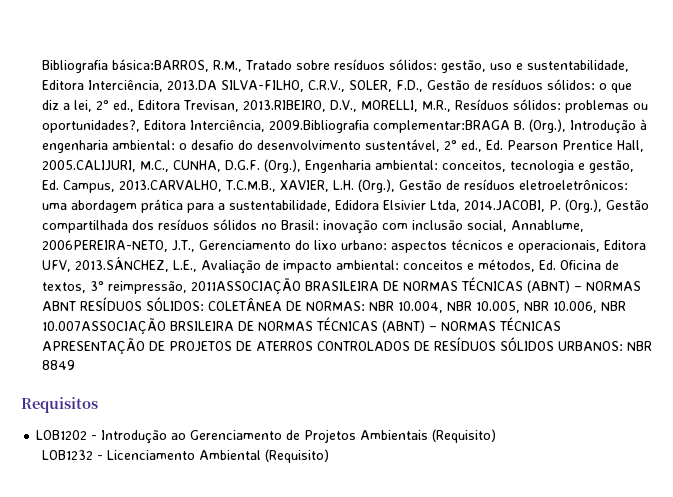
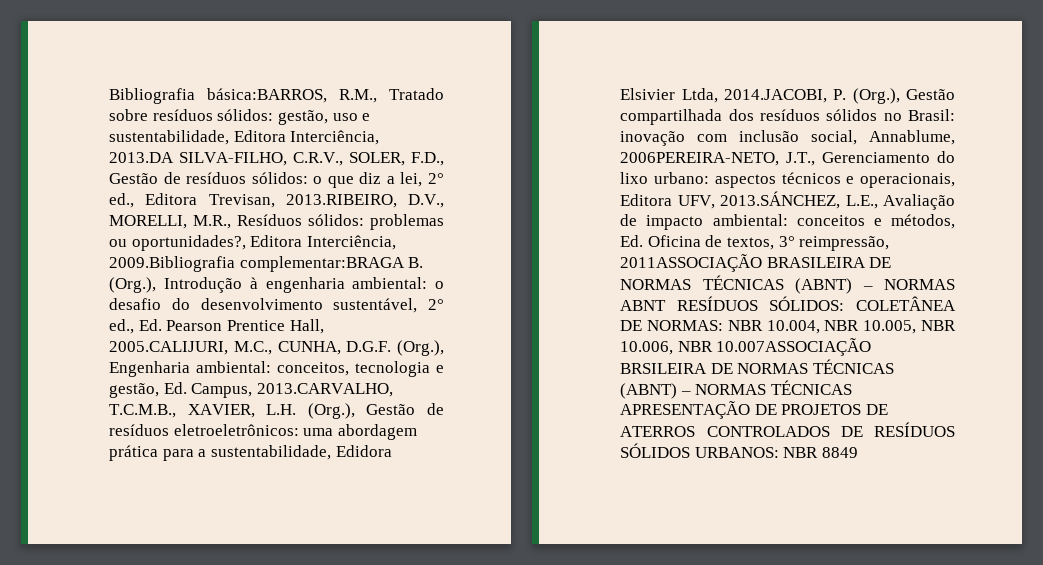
[21,397,98,413] [36,429,497,444] [41,449,329,463] // Requisitos // LOB1202 - Introdução ao Gerenciamento de Projetos Ambientais (Requisito) // LOB1232 - Licenciamento Ambiental (Requisito) -> (859, 452) none

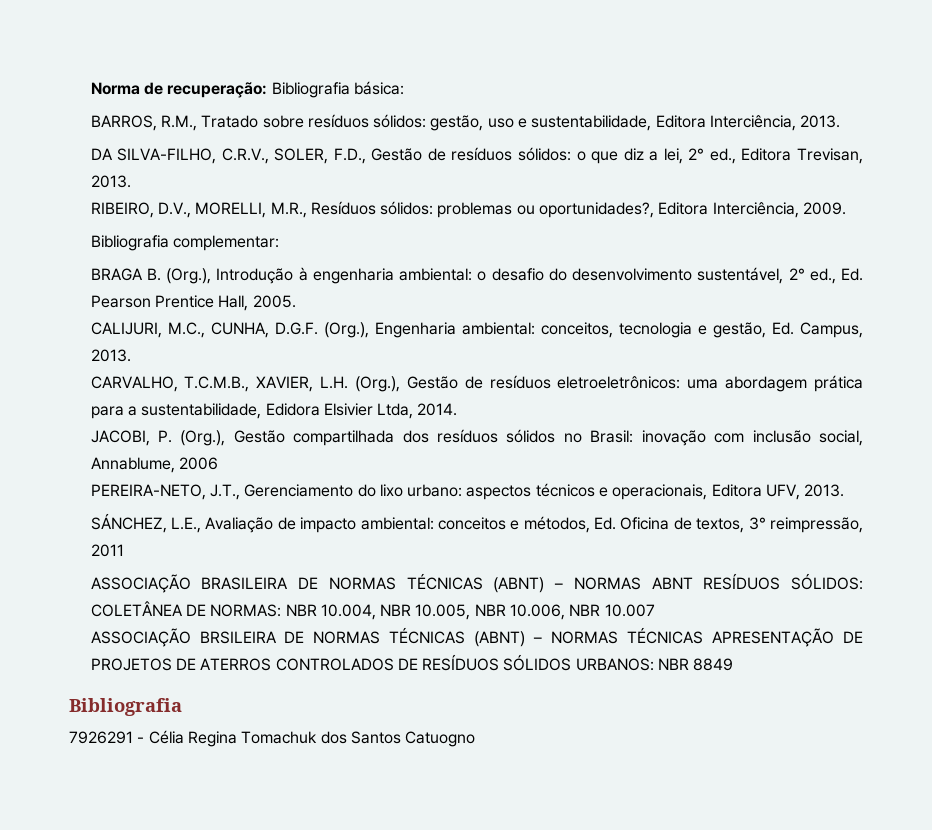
[109,88,328,104] Bibliografia básica:BARROS, -> [90,81,404,98] [90,115,157,131] Norma de recuperação: Bibliografia básica: // BARROS,
[109,152,175,163] 2013.DA -> [800,115,841,128] [90,148,113,160] 2013. // DA
[285,194,397,208] 2013.RIBEIRO, -> [90,175,131,188] [90,202,154,218] 2013. // RIBEIRO,
[109,256,405,272] 2009.Bibliografia complementar:BRAGA -> [803,202,847,215] [90,235,279,251] [90,268,143,281] 2009. // Bibliografia complementar: // BRAGA
[109,341,229,355] 2005.CALIJURI, -> [252,295,296,308] [90,322,162,338] 2005. // CALIJURI,
[257,383,394,397] 2013.CARVALHO, -> [90,349,131,362] [90,376,178,392] 2013. // CARVALHO,
[723,89,827,103] 2014.JACOBI, -> [417,403,458,416] [90,430,150,446] 2014. // JACOBI,
[620,152,780,166] 2006PEREIRA-NETO, -> [178,457,218,470] [90,484,206,500] 2006 // PEREIRA-NETO,
[720,191,841,209] 2013.SÁNCHEZ, -> [804,484,845,497] [90,513,167,533] 2013. // SÁNCHEZ,
[620,254,763,272] 2011ASSOCIAÇÃO -> [90,544,124,557] [90,574,191,593] 2011 // ASSOCIAÇÃO
[716,338,872,356] 10.007ASSOCIAÇÃO -> [604,604,655,617] [90,628,191,647] 10.007 // ASSOCIAÇÃO
(859, 452) none -> [69,698,182,716] [69,730,476,747] // Bibliografia // 7926291 - Célia Regina Tomachuk dos Santos Catuogno

